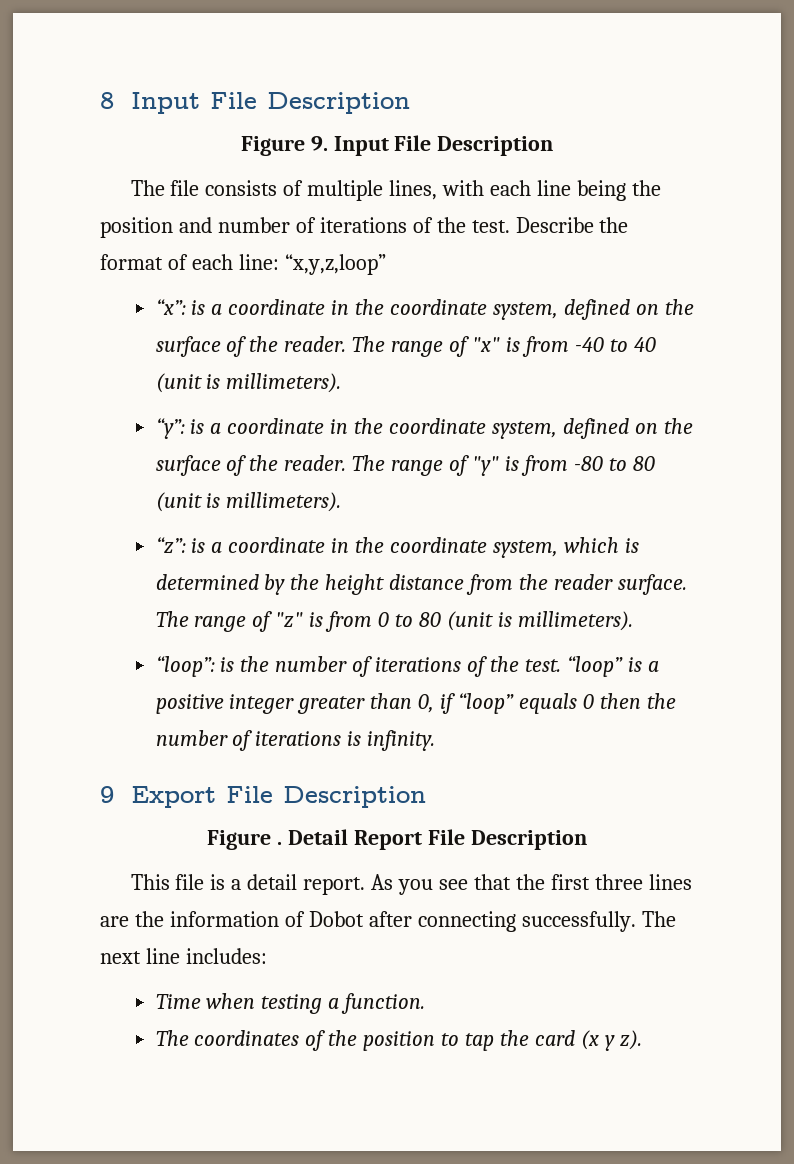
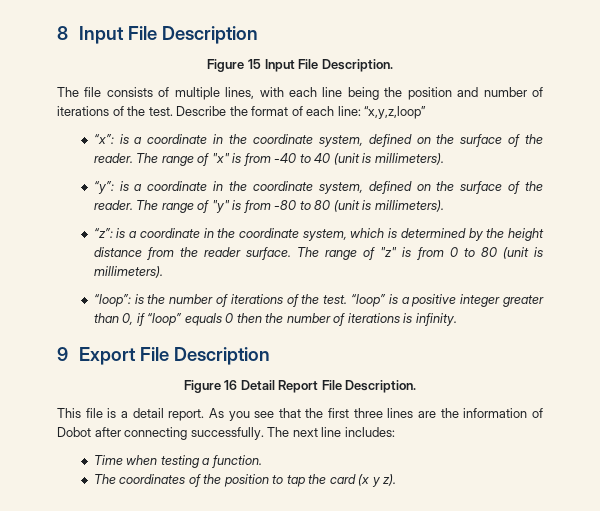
[310,135,554,156] 9. Input File Description -> [247,59,393,72] 15 Input File Description.
[277,842,283,845] . -> [224,380,238,390] 16
[470,830,587,850] Description -> [345,380,417,393] Description.

